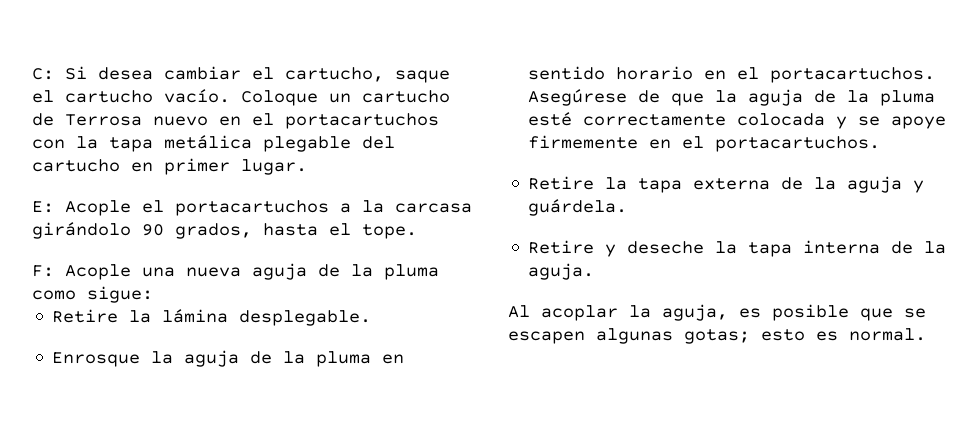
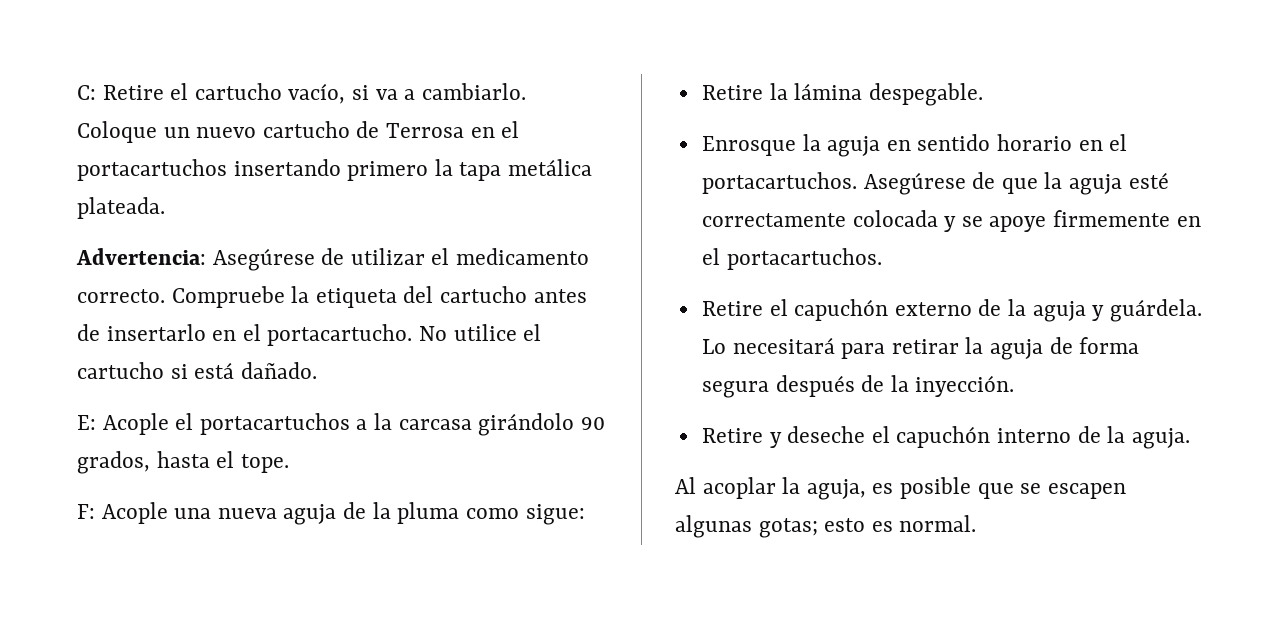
[65,66,450,83] [32,89,230,103] Si desea cambiar el cartucho, saque el cartucho vacío. -> [102,83,526,104] Retire el cartucho vacío, si va a cambiarlo.
(351, 98) none -> [196,127,257,138] nuevo
[153,116,208,126] nuevo -> (465, 130) none
[32,139,65,149] con -> [233,159,429,181] insertando primero
[263,136,395,152] [32,158,307,175] plegable del cartucho en primer lugar. -> [77,197,165,219] [76,248,590,271] [77,286,587,308] [77,324,542,346] [77,362,317,379] plateada. // Advertencia: Asegúrese de utilizar el medicamento correcto. Compruebe la etiqueta del cartucho antes de insertarlo en el portacartucho. No utilice el cartucho si está dañado.
[239,310,372,326] desplegable. -> [868,83,983,106] despegable.
[250,351,372,367] de la pluma -> (881, 146) none
[814,90,936,106] de la pluma -> (1123, 184) none
[605,177,771,193] la tapa externa -> [769,299,972,321] el capuchón externo
(628, 207) none -> [701,337,1140,360] [701,375,1015,398] Lo necesitará para retirar la aguja de forma segura después de la inyección.
[715,240,881,257] la tapa interna -> [871,426,1072,448] el capuchón interno

